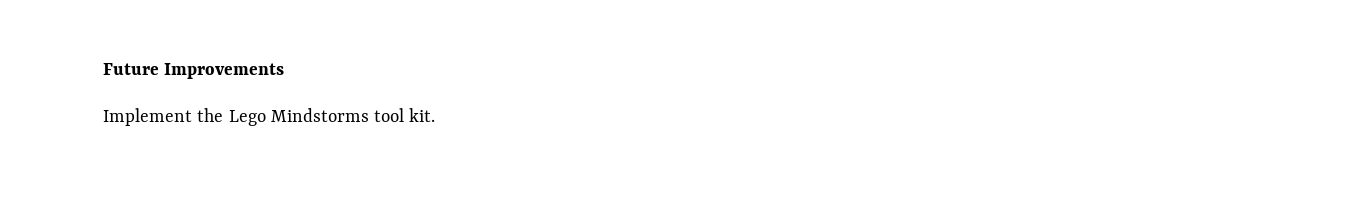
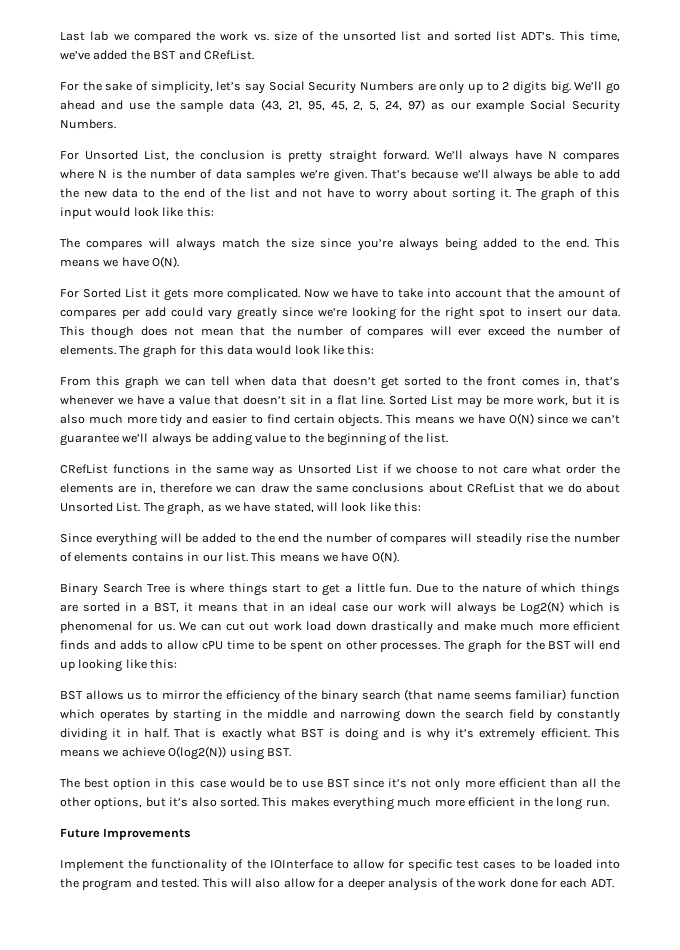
[103,63,285,79] [103,108,436,126] Future Improvements // Implement the Lego Mindstorms tool kit. -> [60,31,620,43] [60,50,254,60] [60,81,621,94] [60,99,620,113] [60,119,116,129] [60,150,621,163] [60,169,620,182] [60,188,620,201] [60,207,214,219] [60,238,620,251] [60,256,180,268] [60,288,621,301] [60,307,620,320] [60,326,621,339] [60,345,375,358] [60,376,621,389] [60,395,620,408] [60,413,620,427] [60,433,449,446] [60,464,620,477] [60,483,620,494] [60,502,422,515] [60,533,620,546] [60,551,399,563] [60,583,620,596] [60,601,621,615] [60,621,620,634] [60,640,620,653] [60,659,178,672] [60,689,621,703] [60,709,620,722] [60,728,620,741] [60,746,291,760] [60,778,620,791] [60,797,609,810] [60,828,192,840] [60,859,620,872] [60,878,614,891] Last lab we compared the work vs. size of the unsorted list and sorted list ADT’s. This time, we’ve added the BST and CRefList. // For the sake of simplicity, let’s say Social Security Numbers are only up to 2 digits big. We’ll go ahead and use the sample data (43, 21, 95, 45, 2, 5, 24, 97) as our example Social Security Numbers. // For Unsorted List, the conclusion is pretty straight forward. We’ll always have N compares where N is the number of data samples we’re given. That’s because we’ll always be able to add the new data to the end of the list and not have to worry about sorting it. The graph of this input would look like this: // The compares will always match the size since you’re always being added to the end. This means we have O(N). // For Sorted List it gets more complicated. Now we have to take into account that the amount of compares per add could vary greatly since we’re looking for the right spot to insert our data. This though does not mean that the number of compares will ever exceed the number of elements. The graph for this data would look like this: // From this graph we can tell when data that doesn’t get sorted to the front comes in, that’s whenever we have a value that doesn’t sit in a flat line. Sorted List may be more work, but it is also much more tidy and easier to find certain objects. This means we have O(N) since we can’t guarantee we’ll always be adding value to the beginning of the list. // CRefList functions in the same way as Unsorted List if we choose to not care what order the elements are in, therefore we can draw the same conclusions about CRefList that we do about Unsorted List. The graph, as we have stated, will look like this: // Since everything will be added to the end the number of compares will steadily rise the number of elements contains in our list. This means we have O(N). // Binary Search Tree is where things start to get a little fun. Due to the nature of which things are sorted in a BST, it means that in an ideal case our work will always be Log2(N) which is phenomenal for us. We can cut out work load down drastically and make much more efficient finds and adds to allow cPU time to be spent on other processes. The graph for the BST will end up looking like this: // BST allows us to mirror the efficiency of the binary search (that name seems familiar) function which operates by starting in the middle and narrowing down the search field by constantly dividing it in half. That is exactly what BST is doing and is why it’s extremely efficient. This means we achieve O(log2(N)) using BST. // The best option in this case would be to use BST since it’s not only more efficient than all the other options, but it’s also sorted. This makes everything much more efficient in the long run. // Future Improvements // Implement the functionality of the IOInterface to allow for specific test cases to be loaded into the program and tested. This will also allow for a deeper analysis of the work done for each ADT.

